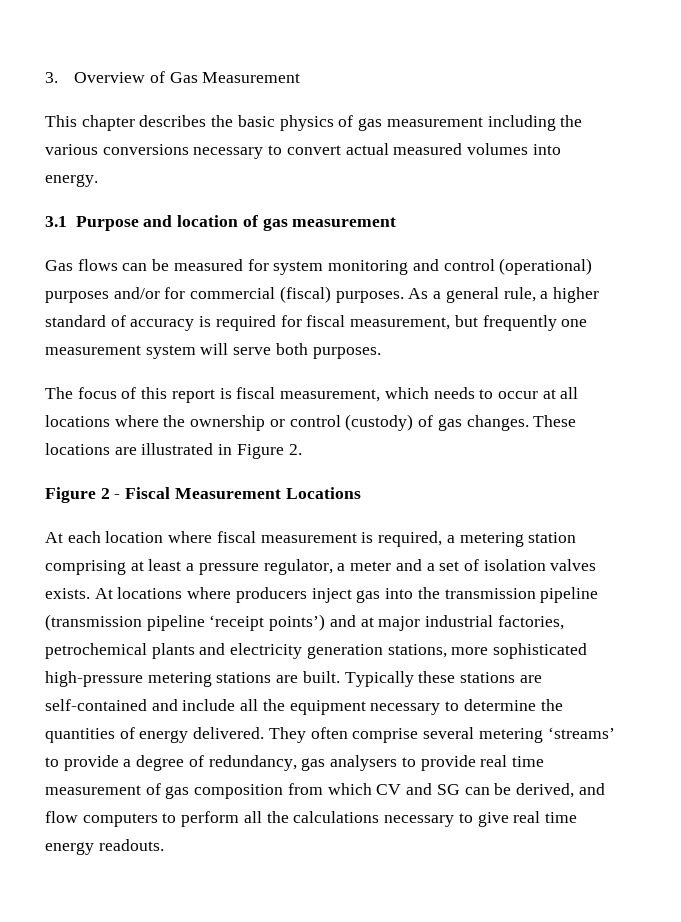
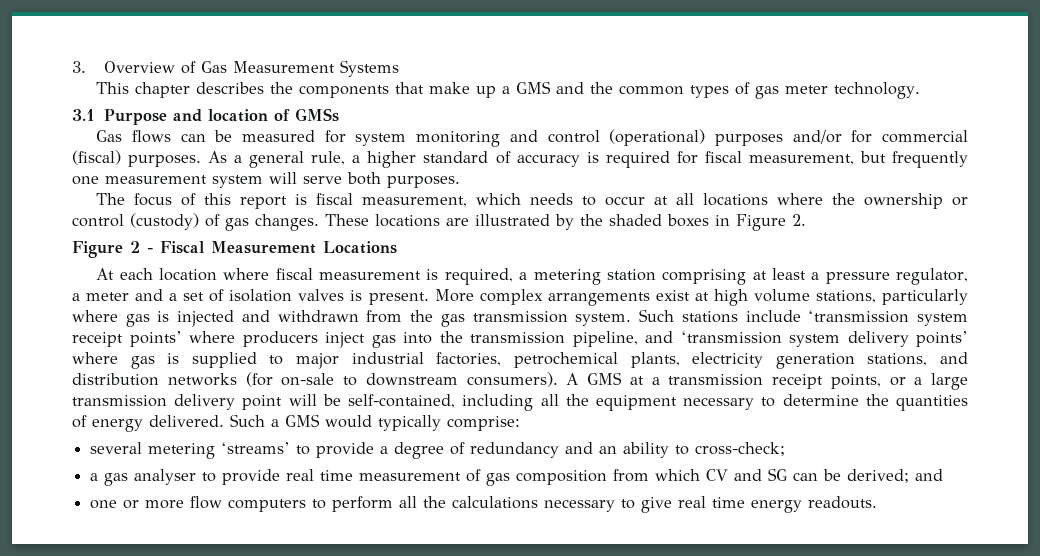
(301, 77) none -> [340,60,400,77] Systems
[237,115,583,131] [45,143,561,159] [45,174,98,187] basic physics of gas measurement including the various conversions necessary to convert actual measured volumes into energy. -> [299,81,921,99] components that make up a GMS and the common types of gas meter technology.
[262,217,397,231] gas measurement -> [295,108,340,122] GMSs
(214, 449) none -> [555,214,709,230] by the shaded boxes
[45,587,183,599] exists. At locations -> [350,289,968,306] [72,309,969,327] [72,331,182,347] is present. More complex arrangements exist at high volume stations, particularly where gas is injected and withdrawn from the gas transmission system. Such stations include ‘transmission system receipt points’
[540,587,599,603] [45,614,374,631] pipeline (transmission pipeline ‘receipt points’) and at -> [572,331,968,347] [72,352,284,369] pipeline, and ‘transmission system delivery points’ where gas is supplied to
[151,643,226,659] plants and -> [630,352,680,368] plants,
[451,643,588,659] [45,671,542,687] [45,699,236,711] more sophisticated high-pressure metering stations are built. Typically these stations are self-contained and include -> [940,352,969,364] [72,372,968,390] [72,394,534,411] and distribution networks (for on-sale to downstream consumers). A GMS at a transmission receipt points, or a large transmission delivery point will be self-contained, including
[268,727,419,743] They often comprise -> [230,414,520,431] Such a GMS would typically comprise: //
[208,755,398,771] redundancy, gas analysers -> [470,442,786,458] [90,469,197,486] redundancy and an ability to cross-check; // a gas analyser
[515,783,605,798] derived, and -> [847,469,944,483] [90,500,185,509] derived; and // one or more

